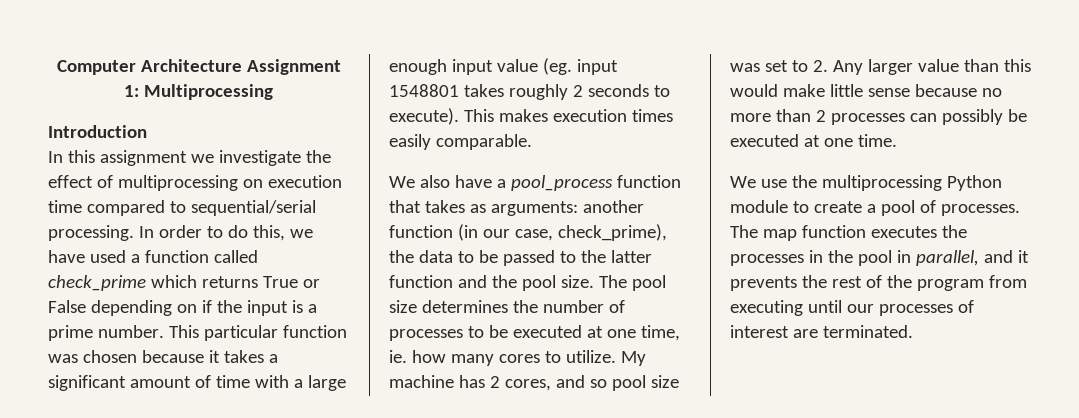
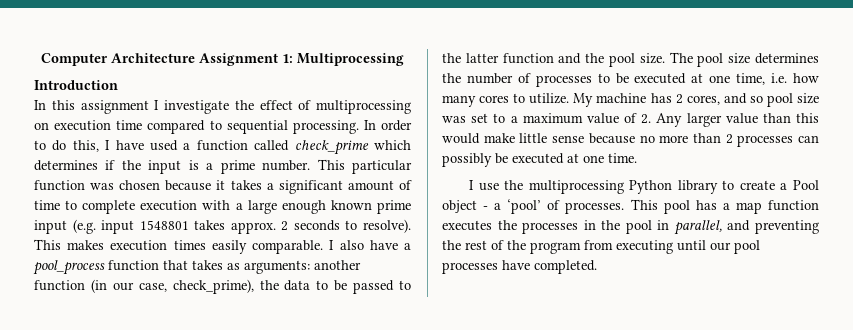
[190,154,214,163] we -> [154,100,160,110] I
[190,200,316,216] sequential/serial -> [226,120,288,134] sequential
[289,229,313,238] we -> [105,140,111,150] I
[201,276,320,288] [48,300,197,316] returns True or False depending on -> [34,160,98,171] determines
(250, 381) none -> [65,200,198,214] to complete execution
[451,58,572,75] input value (eg. -> [330,200,411,214] [34,219,96,234] known prime input (e.g.
[508,84,568,100] roughly -> [230,222,276,234] approx.
[389,108,459,125] execute). -> [362,219,411,233] resolve).
[389,176,415,188] // We -> [329,240,335,250] I
[389,350,407,363] ie. -> [771,73,788,83] i.e.
(808, 66) none -> [510,113,637,124] a maximum value of
[730,176,756,188] We -> [469,180,475,190] I
[730,200,788,213] module -> [677,180,718,194] library
[880,200,1020,216] [730,225,758,238] pool of processes. The -> [793,180,819,190] [442,199,730,214] Pool object - a ‘pool’ of processes. This pool has a
[1017,250,1029,263] [730,276,797,291] it prevents -> [754,220,819,234] preventing
[878,300,974,316] [730,325,913,338] processes of interest are terminated. -> [734,240,760,254] [442,260,597,274] pool processes have completed.

